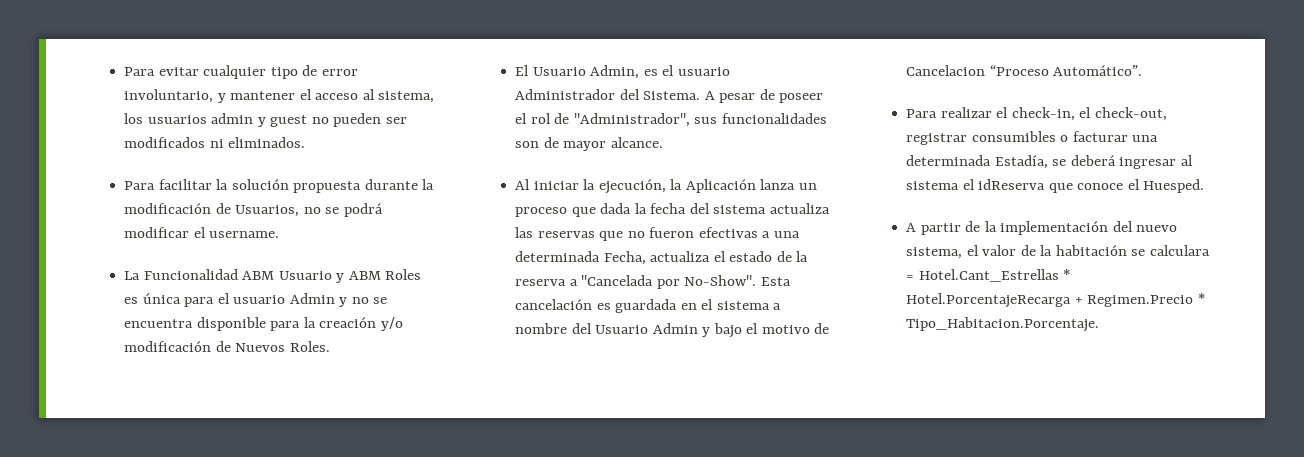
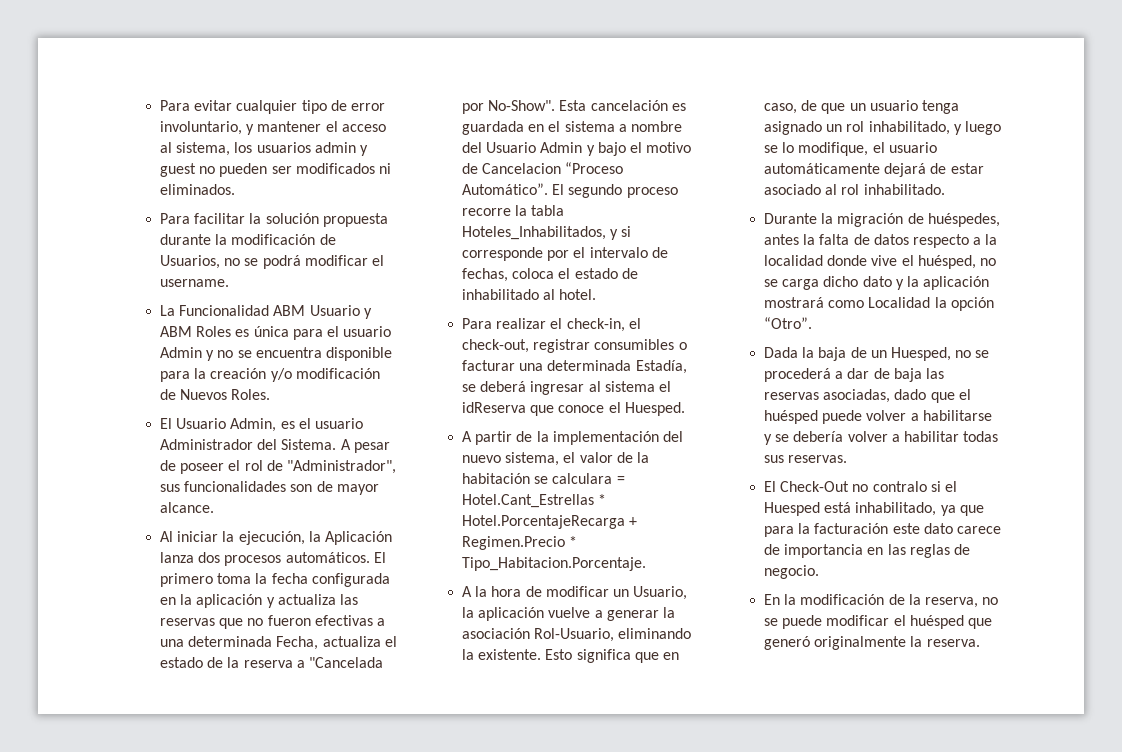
[798,183,817,190] [515,203,767,217] un proceso que dada la fecha del sistema -> [198,552,386,566] [160,573,390,587] [160,594,275,608] dos procesos automáticos. El primero toma la fecha configurada en la aplicación y
(1143, 70) none -> [552,184,678,198] [462,205,565,216] [462,226,632,240] [462,247,668,261] [462,268,638,282] [462,289,597,300] El segundo proceso recorre la tabla Hoteles_Inhabilitados, y si corresponde por el intervalo de fechas, coloca el estado de inhabilitado al hotel.
(1100, 324) none -> [462,586,688,600] [462,607,675,621] [462,628,692,642] [462,649,679,663] [764,100,959,114] [764,121,1001,135] [764,142,937,156] [764,163,984,177] [764,184,945,195] [764,213,1000,227] [764,234,998,248] [764,255,996,269] [764,276,990,290] [764,297,994,311] [764,317,813,329] [764,347,990,361] [764,368,944,382] [764,389,971,403] [764,410,992,424] [764,431,999,445] [764,455,848,463] [764,481,957,492] [764,502,984,516] [764,523,1001,537] [764,544,970,558] [764,565,820,579] [764,594,999,608] [764,615,992,629] [764,636,980,650] // A la hora de modificar un Usuario, la aplicación vuelve a generar la asociación Rol-Usuario, eliminando la existente. Esto significa que en caso, de que un usuario tenga asignado un rol inhabilitado, y luego se lo modifique, el usuario automáticamente dejará de estar asociado al rol inhabilitado. // Durante la migración de huéspedes, antes la falta de datos respecto a la localidad donde vive el huésped, no se carga dicho dato y la aplicación mostrará como Localidad la opción “Otro”. // Dada la baja de un Huesped, no se procederá a dar de baja las reservas asociadas, dado que el huésped puede volver a habilitarse y se debería volver a habilitar todas sus reservas. // El Check-Out no contralo si el Huesped está inhabilitado, ya que para la facturación este dato carece de importancia en las reglas de negocio. // En la modificación de la reserva, no se puede modificar el huésped que generó originalmente la reserva.

